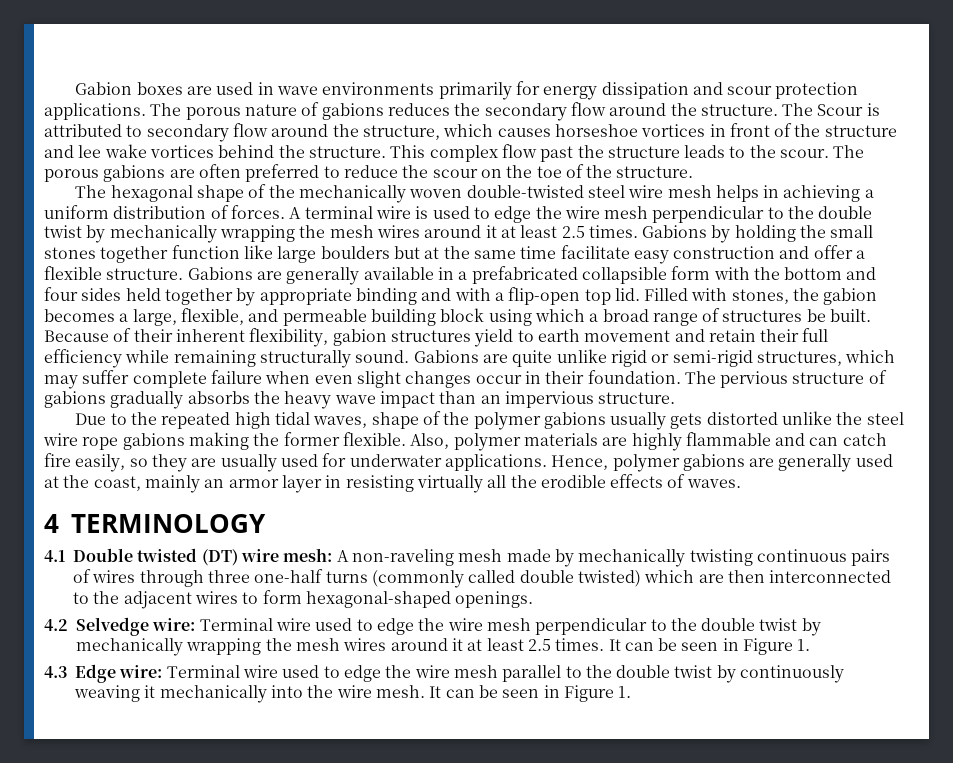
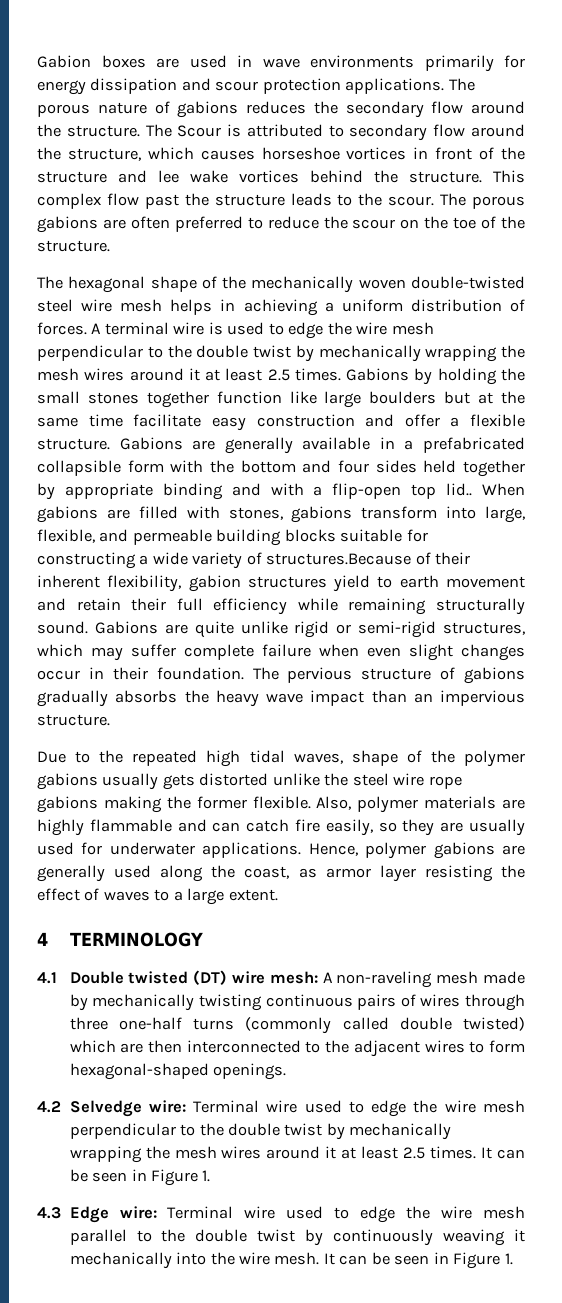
[614,288,878,305] [44,309,129,322] lid. Filled with stones, the gabion becomes a -> [446,483,526,496] [37,506,477,523] lid.. When gabions are filled with stones, gabions transform into
[440,308,872,326] [44,330,109,342] block using which a broad range of structures be built. Because -> [284,529,428,542] [37,552,412,569] blocks suitable for constructing a wide variety of structures.Because
[44,476,59,488] at -> [160,865,204,882] along
[144,474,741,493] mainly an armor layer in resisting virtually all the erodible effects of waves. -> [298,865,525,882] [37,888,278,905] as armor layer resisting the effect of waves to a large extent.

